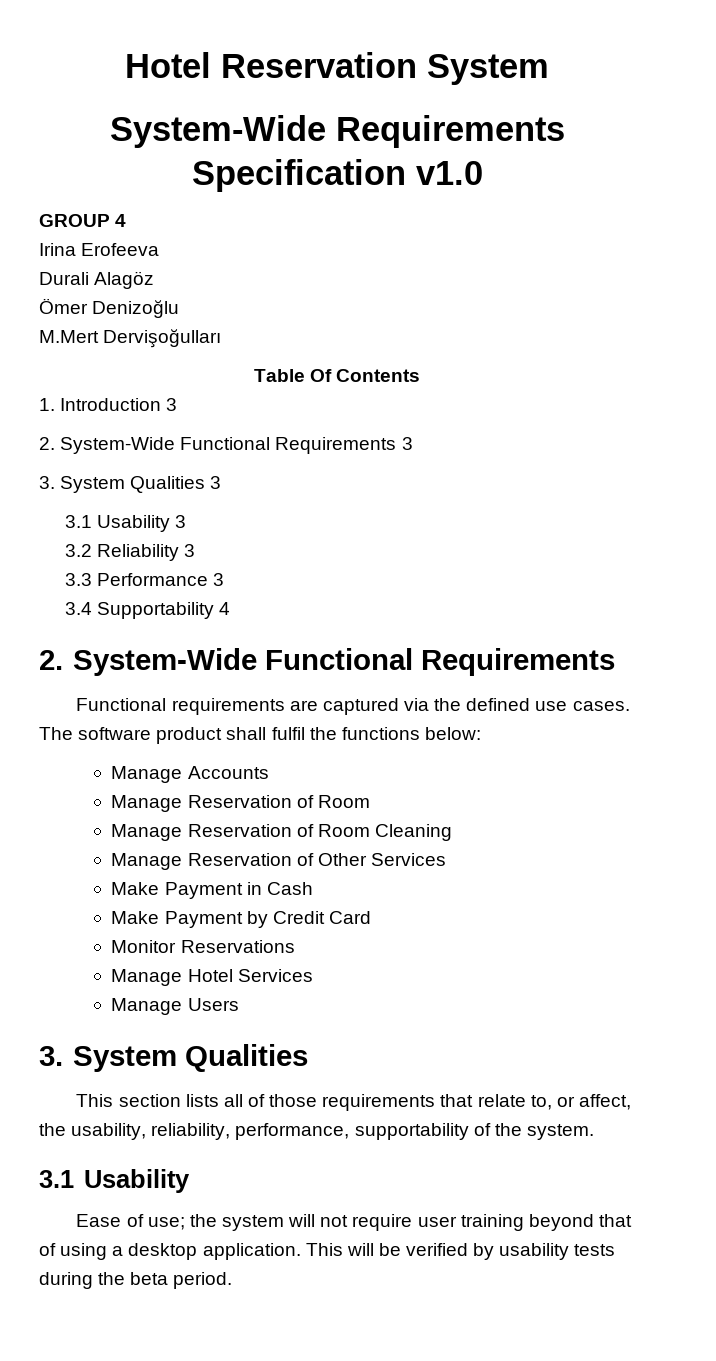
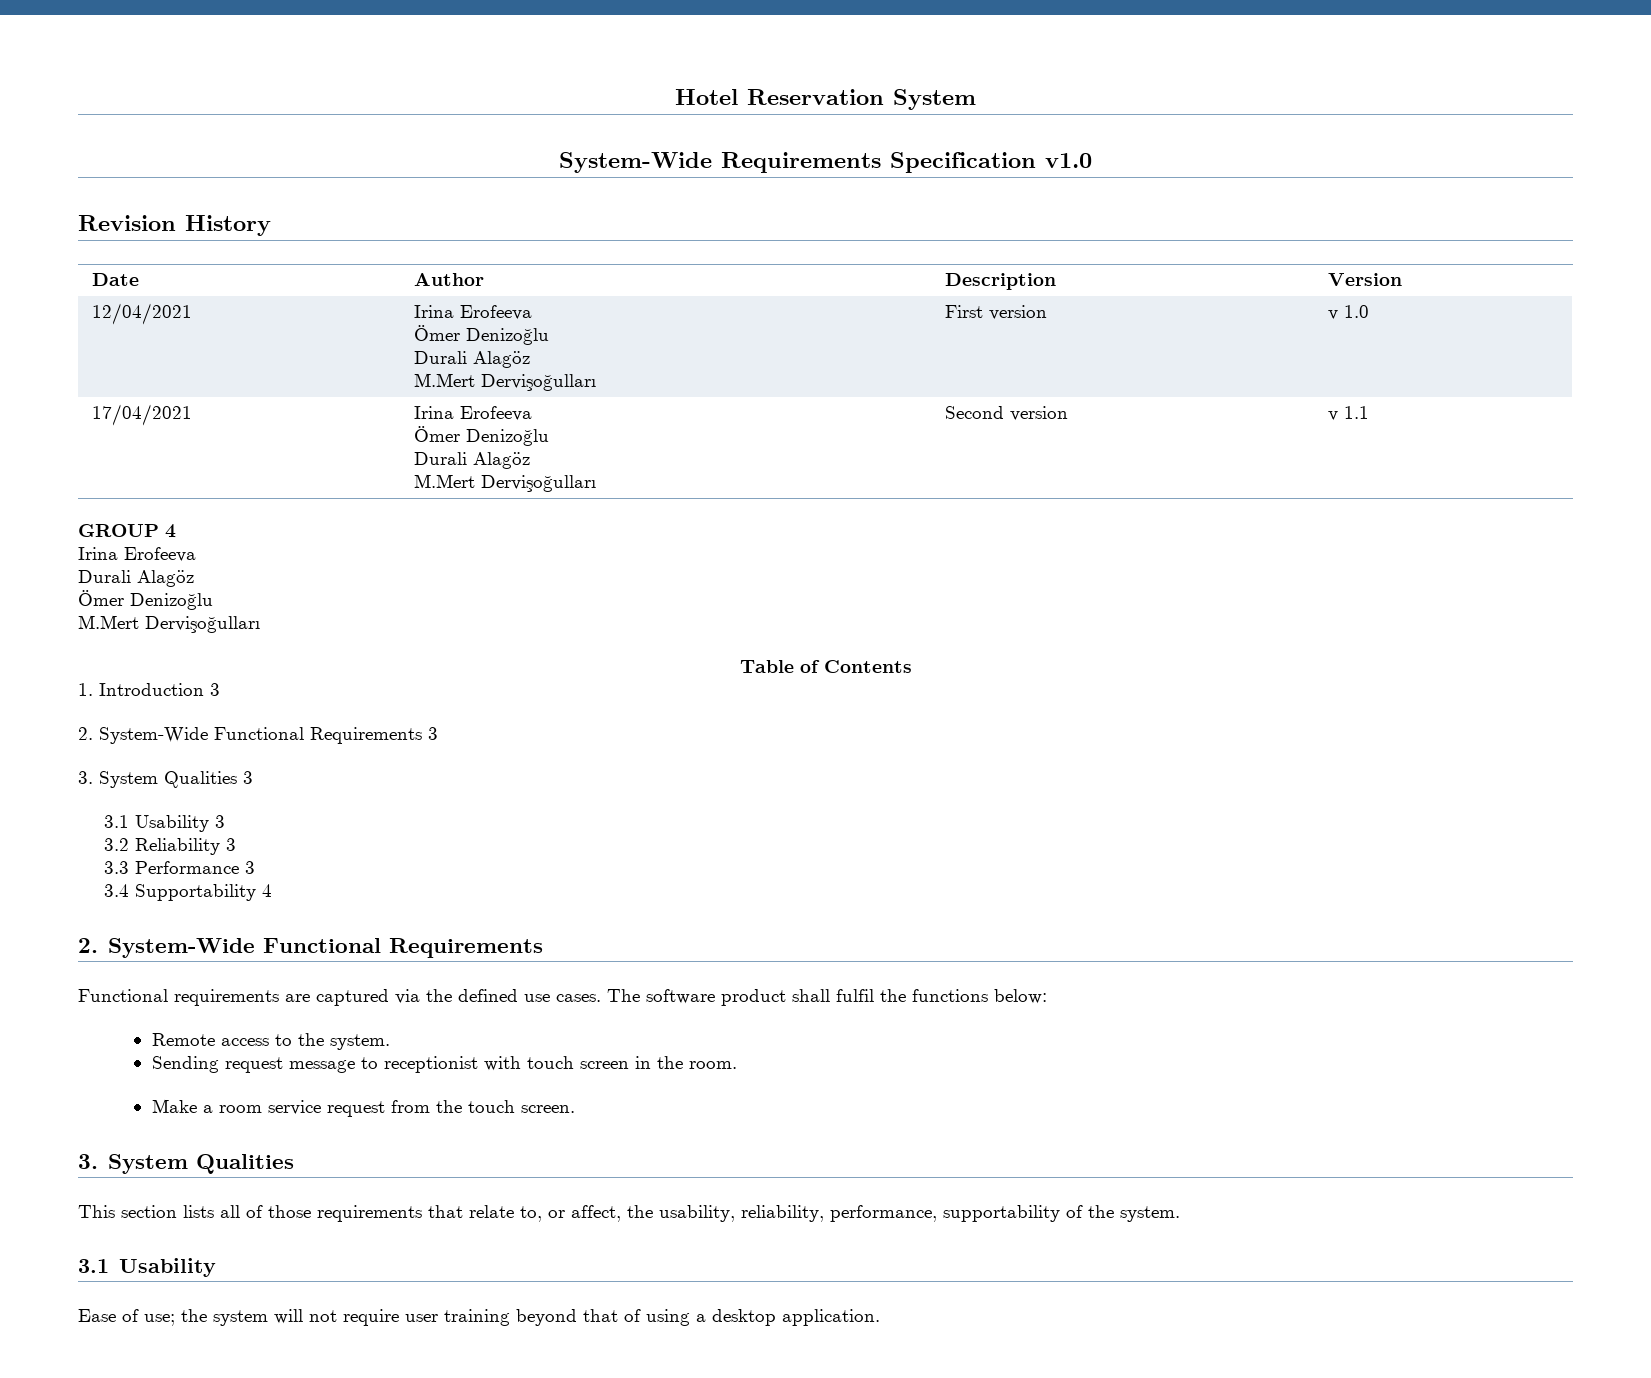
(483, 173) none -> [78,215,271,236] [91,273,139,286] [413,273,484,286] [944,273,1056,290] [1327,273,1402,286] [91,303,192,325] [413,305,532,320] [413,325,549,345] [413,351,530,368] [413,373,596,391] [944,305,1047,320] [1327,305,1369,320] [91,404,192,426] [413,406,532,421] [413,426,549,446] [413,452,530,469] [413,474,596,492] [944,406,1068,421] [1327,406,1369,421] // Revision History // Date | Author | Description | Version // 12/04/2021 | Irina Erofeeva // Ömer Denizoğlu // Durali Alagöz // M.Mert Dervişoğulları | First version | v 1.0 // 17/04/2021 | Irina Erofeeva // Ömer Denizoğlu // Durali Alagöz // M.Mert Dervişoğulları | Second version | v 1.1
[310,369,332,382] Of -> [799,660,820,673] of
[111,766,269,783] [111,795,370,812] [111,824,452,841] [111,853,446,870] [111,882,313,899] [111,911,371,928] [111,940,295,953] [111,969,313,986] [111,998,239,1015] Manage Accounts // Manage Reservation of Room // Manage Reservation of Room Cleaning // Manage Reservation of Other Services // Make Payment in Cash // Make Payment by Credit Card // Monitor Reservations // Manage Hotel Services // Manage Users -> [151,1033,390,1050] [151,1056,737,1073] [151,1099,575,1117] Remote access to the system. // Sending request message to receptionist with touch screen in the room. // Make a room service request from the touch screen.
[305,1243,616,1260] [39,1272,233,1289] This will be verified by usability tests during the beta period. -> (880, 1317) none

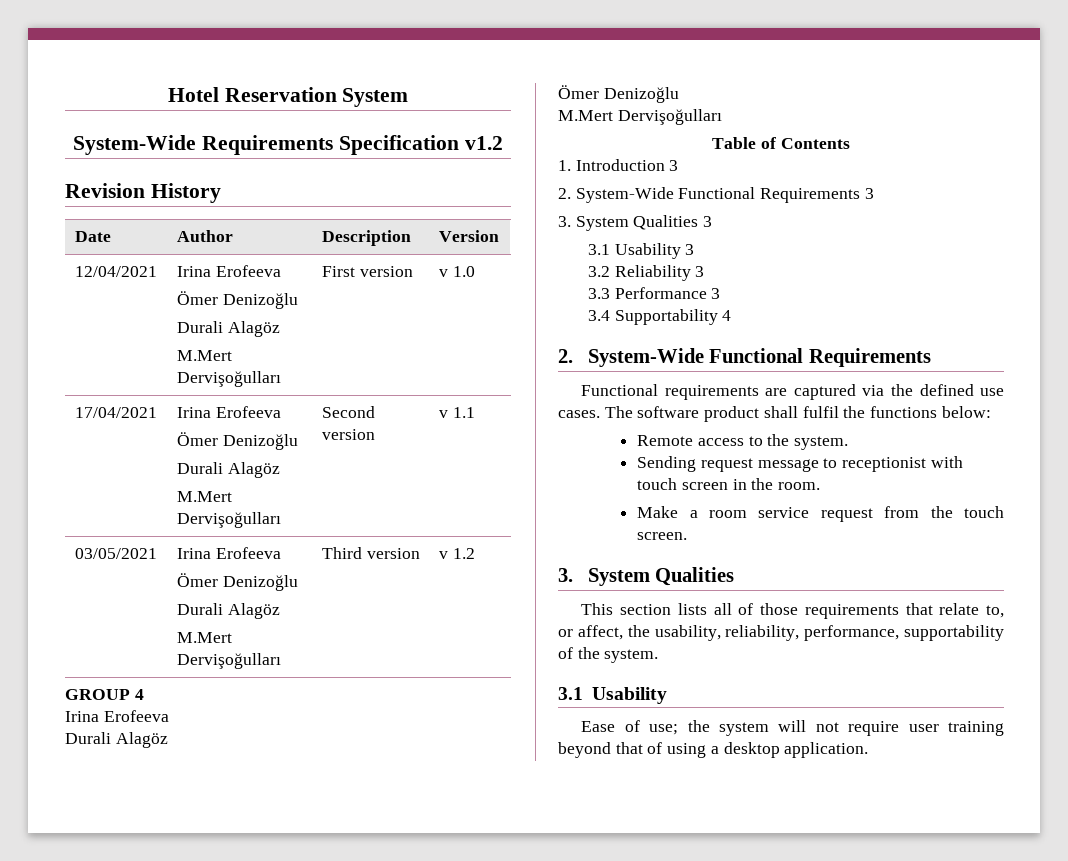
[1045,153,1092,168] v1.0 -> [464,136,503,150] v1.2
(1369, 412) none -> [74,548,157,559] [176,547,281,559] [176,573,298,591] [176,603,280,619] [176,632,232,643] [176,653,281,669] [321,547,420,559] [438,548,475,559] // 03/05/2021 | Irina Erofeeva // Ömer Denizoğlu // Durali Alagöz // M.Mert Dervişoğulları | Third version | v 1.2

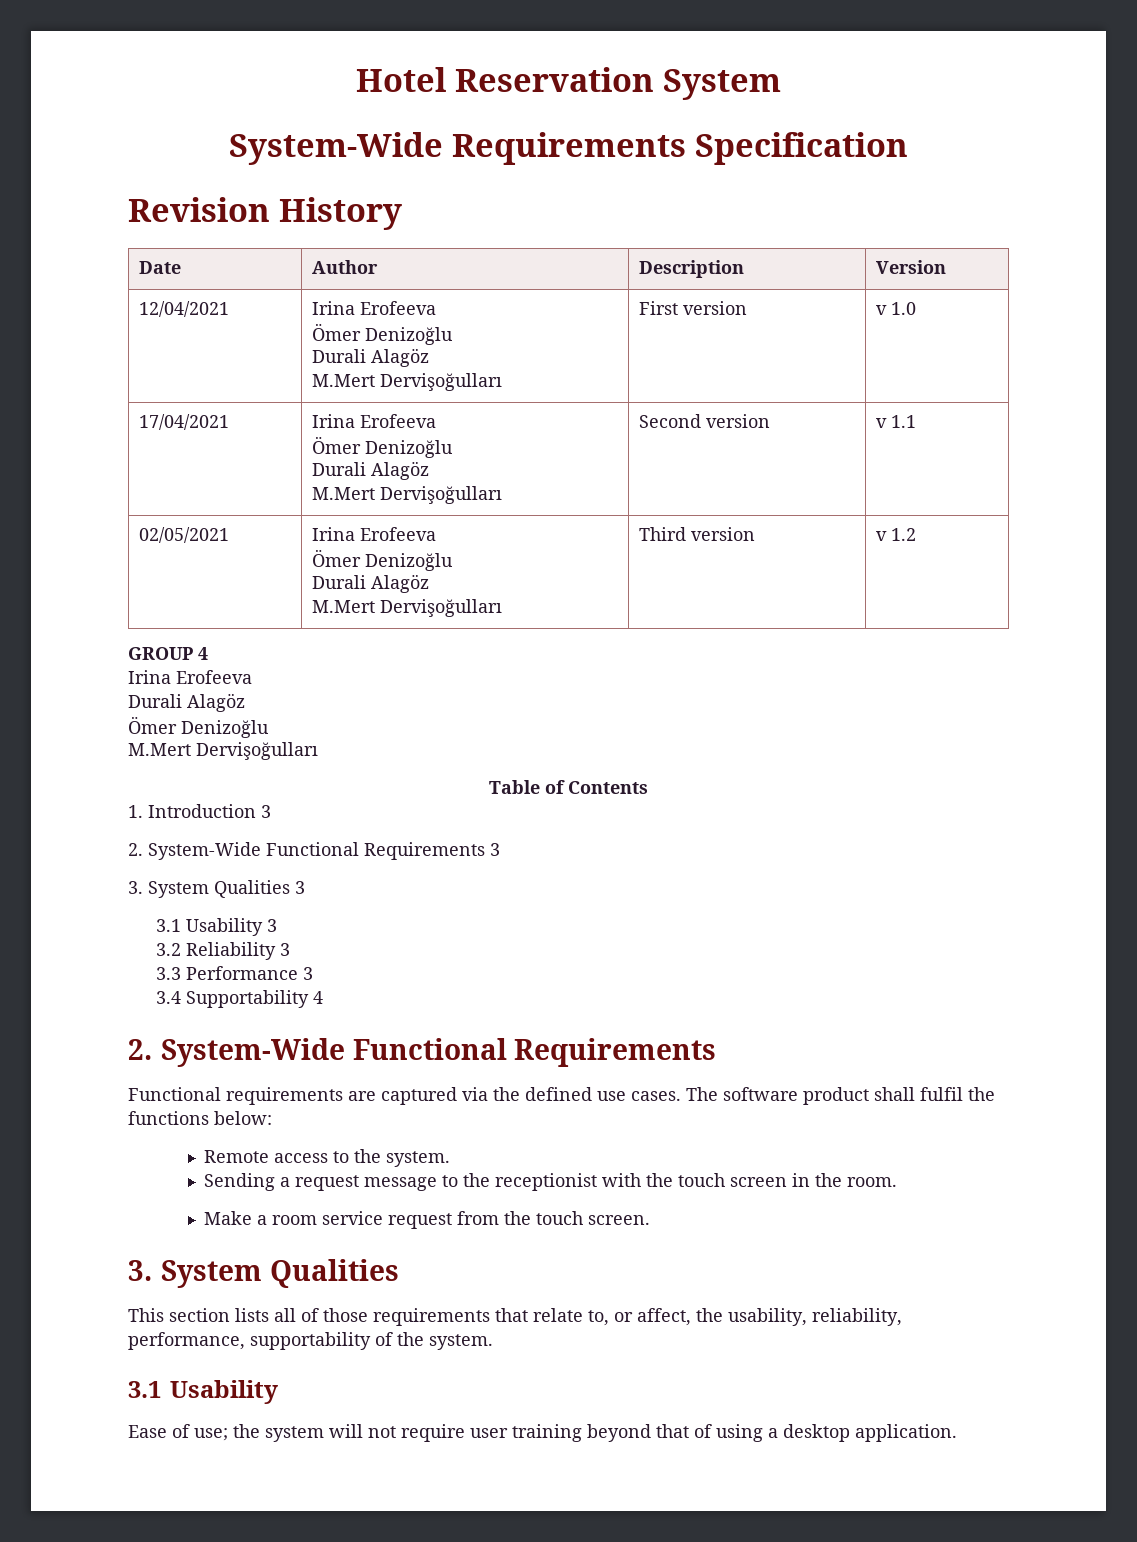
[464,136,503,150] v1.2 -> (908, 148) none
[74,548,157,559] 03/05/2021 -> [139,527,230,543] 02/05/2021
(697, 464) none -> [279,1177,290,1187] a
(838, 463) none -> [462,1173,490,1187] the
(963, 462) none -> [645,1173,673,1187] the

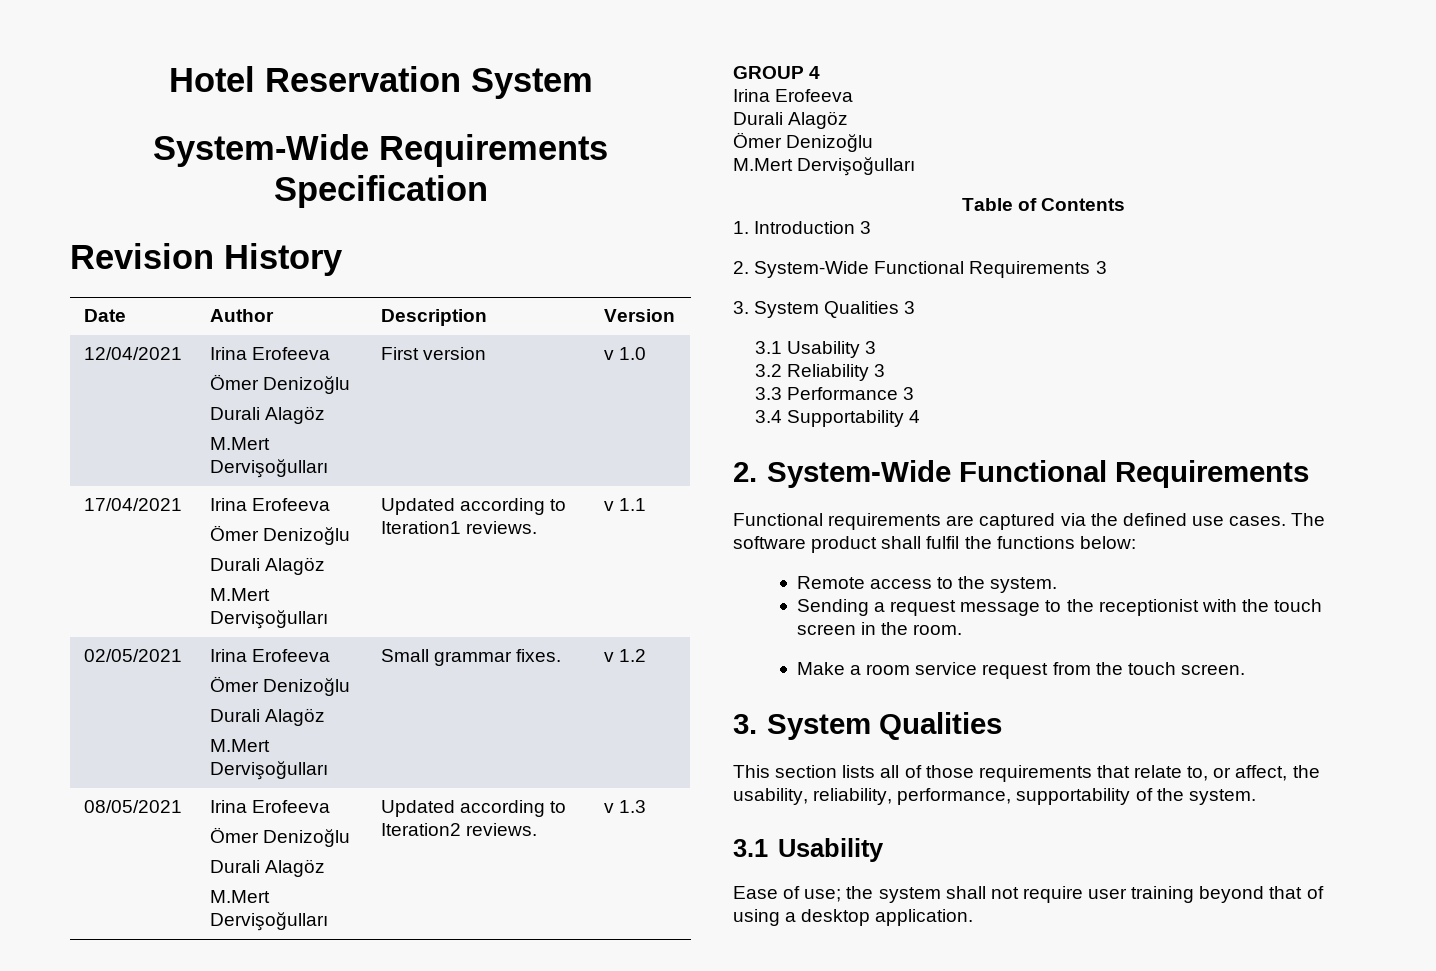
[639,414,771,428] Second version -> [380,498,567,515] [380,521,538,534] Updated according to Iteration1 reviews.
[639,527,756,541] Third version -> [380,649,562,666] Small grammar fixes.
(917, 534) none -> [83,800,182,813] [209,800,331,813] [209,827,351,847] [209,859,326,877] [209,890,270,903] [209,912,328,931] [380,800,567,817] [380,823,538,836] [603,800,647,813] // 08/05/2021 | Irina Erofeeva // Ömer Denizoğlu // Durali Alagöz // M.Mert Dervişoğulları | Updated according to Iteration2 reviews. | v 1.3
[329,1424,363,1438] will -> [945,886,986,899] shall

